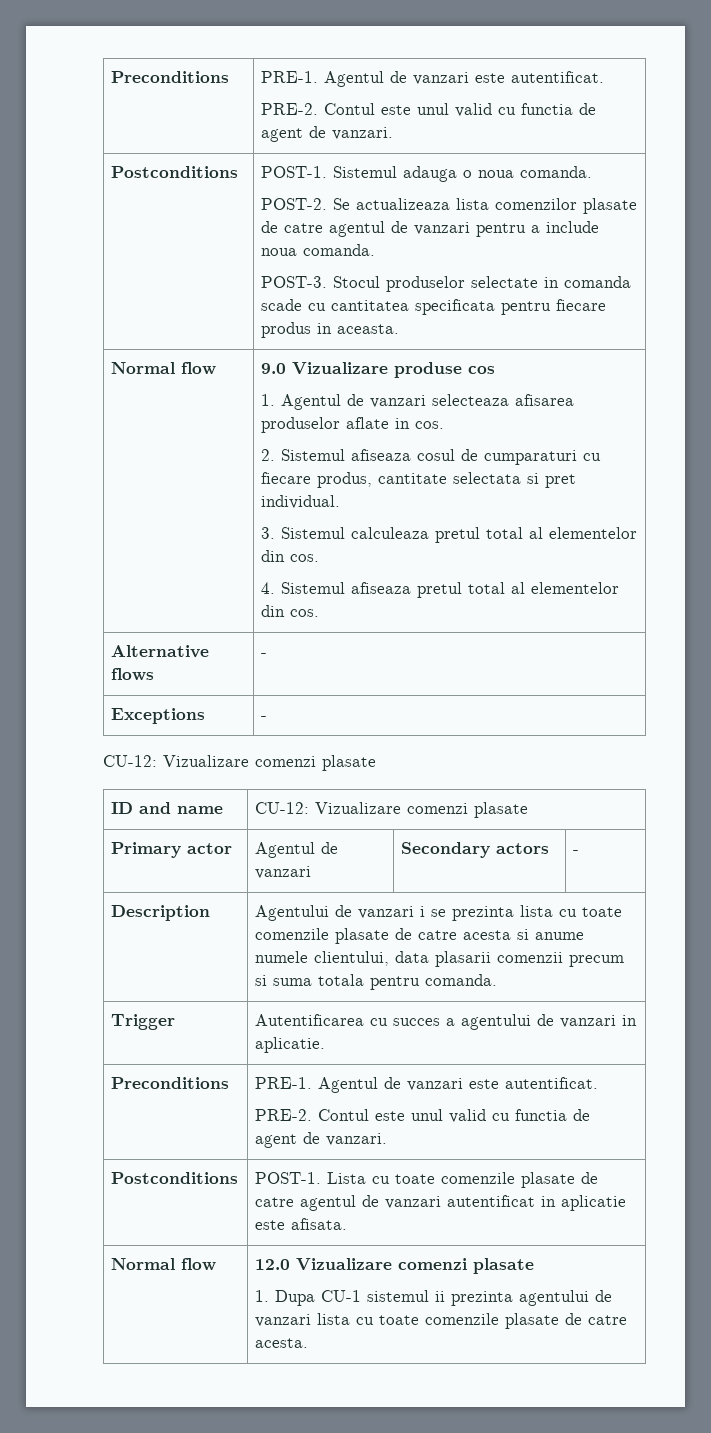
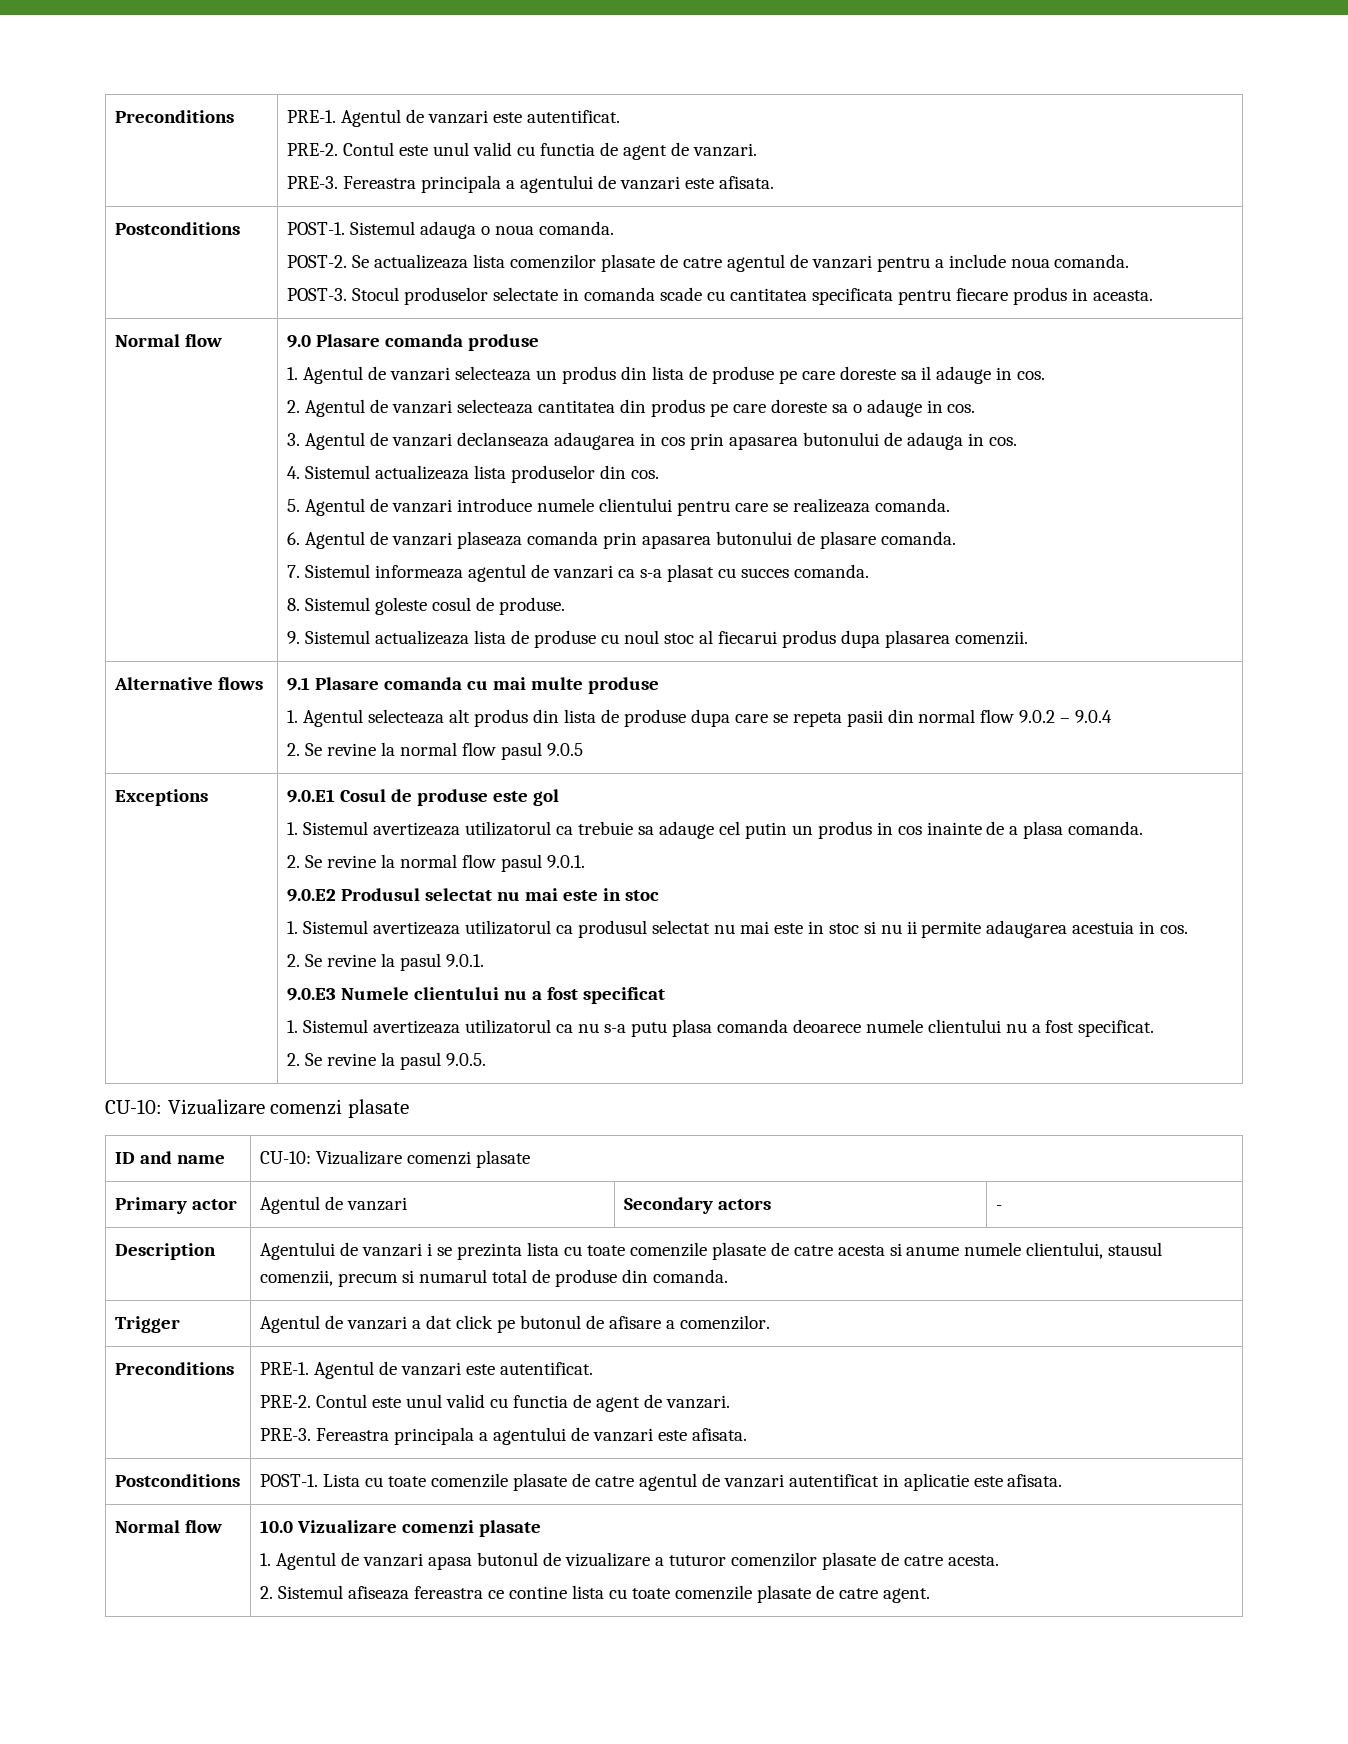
(394, 133) none -> [286,175,774,193] // PRE-3. Fereastra principala a agentului de vanzari este afisata.
[292,362,496,378] Vizualizare produse cos -> [315,334,539,351] Plasare comanda produse
[515,394,575,406] [261,417,445,433] [261,449,602,465] [261,472,577,488] [261,495,341,509] [261,527,638,543] [261,550,320,562] [261,582,620,598] [261,605,320,617] [111,645,210,658] [111,668,155,681] [261,653,268,657] [111,708,206,724] [261,716,268,720] [103,755,157,767] afisarea produselor aflate in cos. // 2. Sistemul afiseaza cosul de cumparaturi cu fiecare produs, cantitate selectata si pret individual. // 3. Sistemul calculeaza pretul total al elementelor din cos. // 4. Sistemul afiseaza pretul total al elementelor din cos. // Alternative flows | - // Exceptions | - // CU-12: -> [535,366,1046,384] [286,399,976,417] [286,432,1017,450] [286,465,659,483] [286,498,950,516] [286,531,956,549] [286,564,869,582] [286,597,565,615] [286,630,1028,648] [113,677,263,690] [286,677,659,694] [286,709,1113,727] [286,742,583,760] [114,789,208,806] [286,789,559,806] [286,821,1144,839] [286,854,585,872] [286,888,659,902] [286,920,1189,938] [286,953,484,971] [286,987,665,1004] [286,1019,1155,1037] [286,1052,486,1070] [105,1099,162,1114] un produs din lista de produse pe care doreste sa il adauge in cos. // 2. Agentul de vanzari selecteaza cantitatea din produs pe care doreste sa o adauge in cos. // 3. Agentul de vanzari declanseaza adaugarea in cos prin apasarea butonului de adauga in cos. // 4. Sistemul actualizeaza lista produselor din cos. // 5. Agentul de vanzari introduce numele clientului pentru care se realizeaza comanda. // 6. Agentul de vanzari plaseaza comanda prin apasarea butonului de plasare comanda. // 7. Sistemul informeaza agentul de vanzari ca s-a plasat cu succes comanda. // 8. Sistemul goleste cosul de produse. // 9. Sistemul actualizeaza lista de produse cu noul stoc al fiecarui produs dupa plasarea comenzii. // Alternative flows | 9.1 Plasare comanda cu mai multe produse // 1. Agentul selecteaza alt produs din lista de produse dupa care se repeta pasii din normal flow 9.0.2 – 9.0.4 // 2. Se revine la normal flow pasul 9.0.5 // Exceptions | 9.0.E1 Cosul de produse este gol // 1. Sistemul avertizeaza utilizatorul ca trebuie sa adauge cel putin un produs in cos inainte de a plasa comanda. // 2. Se revine la normal flow pasul 9.0.1. // 9.0.E2 Produsul selectat nu mai este in stoc // 1. Sistemul avertizeaza utilizatorul ca produsul selectat nu mai este in stoc si nu ii permite adaugarea acestuia in cos. // 2. Se revine la pasul 9.0.1. // 9.0.E3 Numele clientului nu a fost specificat // 1. Sistemul avertizeaza utilizatorul ca nu s-a putu plasa comanda deoarece numele clientului nu a fost specificat. // 2. Se revine la pasul 9.0.5. // CU-10:
[255,802,310,814] CU-12: -> [259,1151,311,1164] CU-10:
[395,951,625,967] [255,974,498,990] [111,1014,176,1030] [255,1014,638,1030] [255,1037,326,1053] data plasarii comenzii precum si suma totala pentru comanda. // Trigger | Autentificarea cu succes a agentului de vanzari in aplicatie. -> [1108,1242,1163,1256] [259,1269,728,1287] [114,1316,180,1333] [259,1315,770,1333] stausul comenzii, precum si numarul total de produse din comanda. // Trigger | Agentul de vanzari a dat click pe butonul de afisare a comenzilor.
(388, 1139) none -> [259,1427,747,1445] // PRE-3. Fereastra principala a agentului de vanzari este afisata.
[255,1259,291,1270] 12.0 -> [259,1520,293,1533] 10.0
[275,1290,613,1306] [255,1313,628,1329] [255,1338,309,1348] Dupa CU-1 sistemul ii prezinta agentului de vanzari lista cu toate comenzile plasate de catre acesta. -> [275,1552,999,1570] [259,1585,930,1603] Agentul de vanzari apasa butonul de vizualizare a tuturor comenzilor plasate de catre acesta. // 2. Sistemul afiseaza fereastra ce contine lista cu toate comenzile plasate de catre agent.

